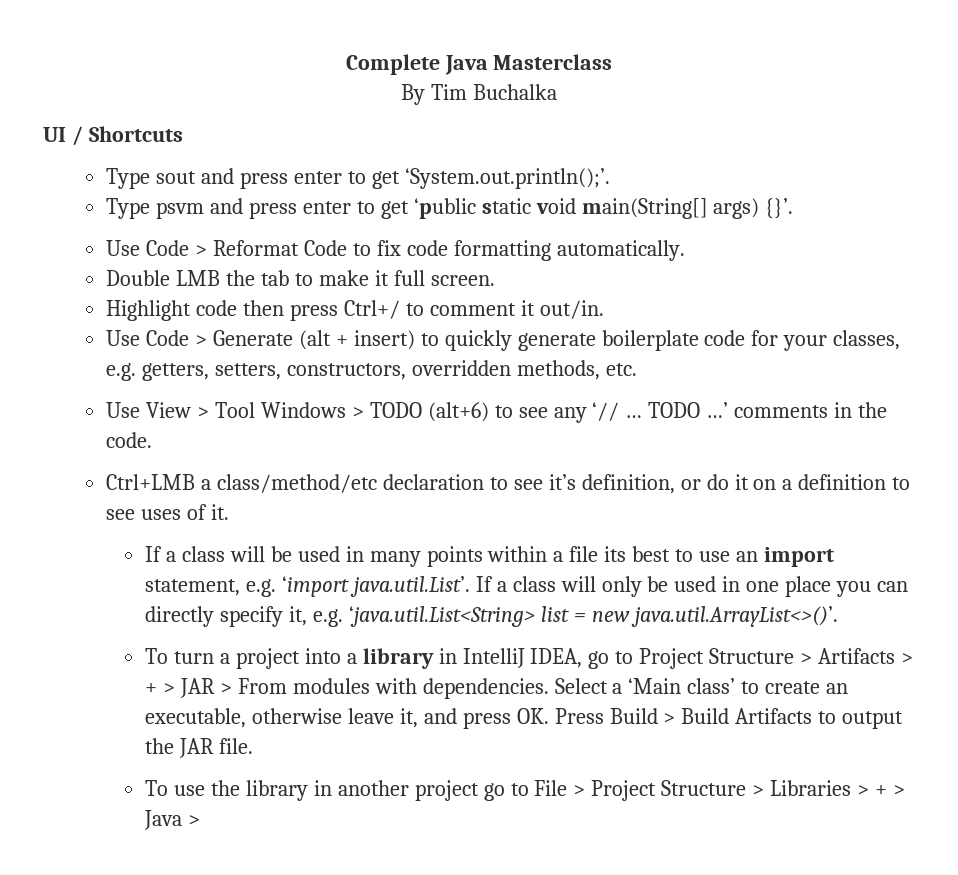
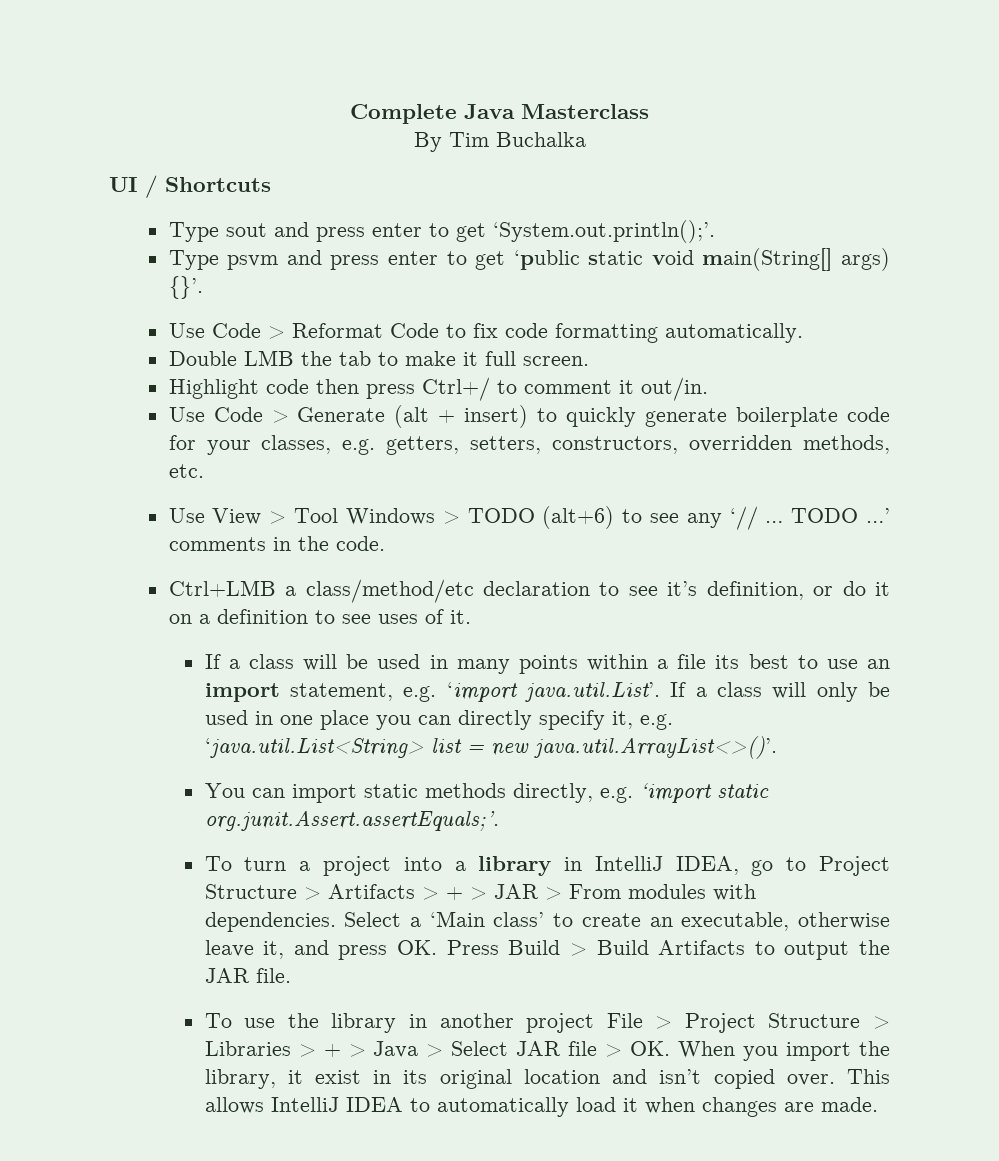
(838, 616) none -> [204,783,769,803] [204,810,499,832] // You can import static methods directly, e.g. ‘import static org.junit.Assert.assertEquals;’.
[483,783,529,801] go to -> (595, 1023) none
(200, 820) none -> [451,1041,890,1061] [204,1069,890,1089] [204,1097,878,1117] Select JAR file > OK. When you import the library, it exist in its original location and isn’t copied over. This allows IntelliJ IDEA to automatically load it when changes are made.

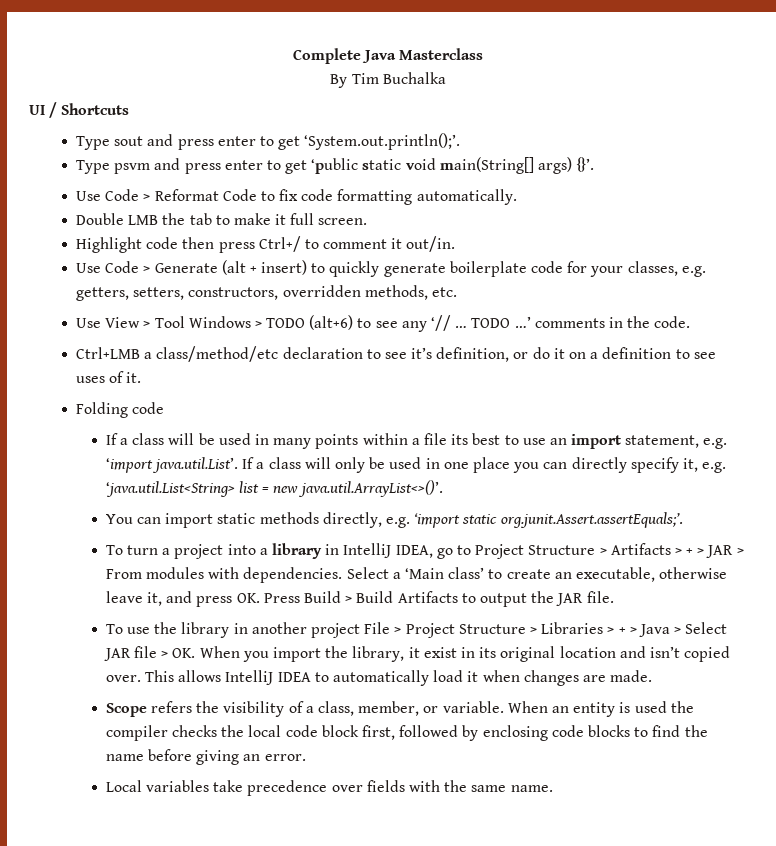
(471, 617) none -> [75,402,165,418] // Folding code
(878, 1104) none -> [105,701,694,717] [105,725,708,741] [105,749,306,765] [105,780,553,796] // Scope refers the visibility of a class, member, or variable. When an entity is used the compiler checks the local code block first, followed by enclosing code blocks to find the name before giving an error. // Local variables take precedence over fields with the same name.

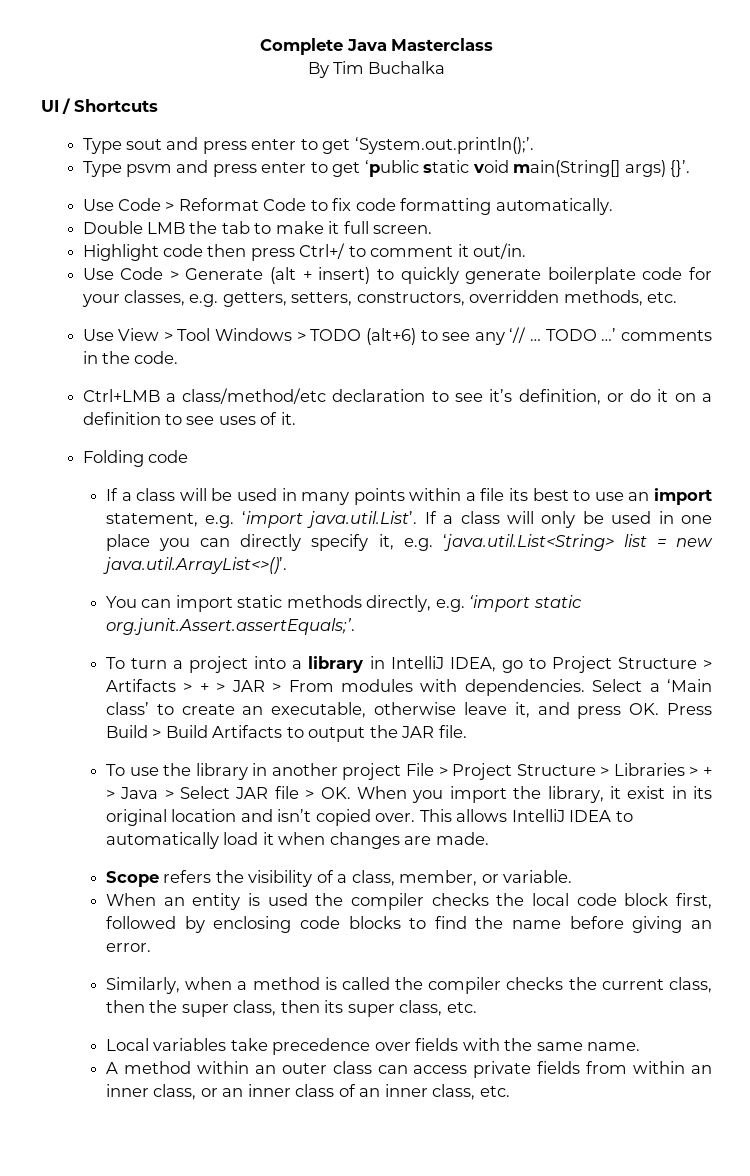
(504, 707) none -> (573, 876) //
(306, 757) none -> [105,977,713,994] [105,1000,477,1017] // Similarly, when a method is called the compiler checks the current class, then the super class, then its super class, etc.
(553, 788) none -> [105,1061,712,1078] [105,1084,510,1100] // A method within an outer class can access private fields from within an inner class, or an inner class of an inner class, etc.

